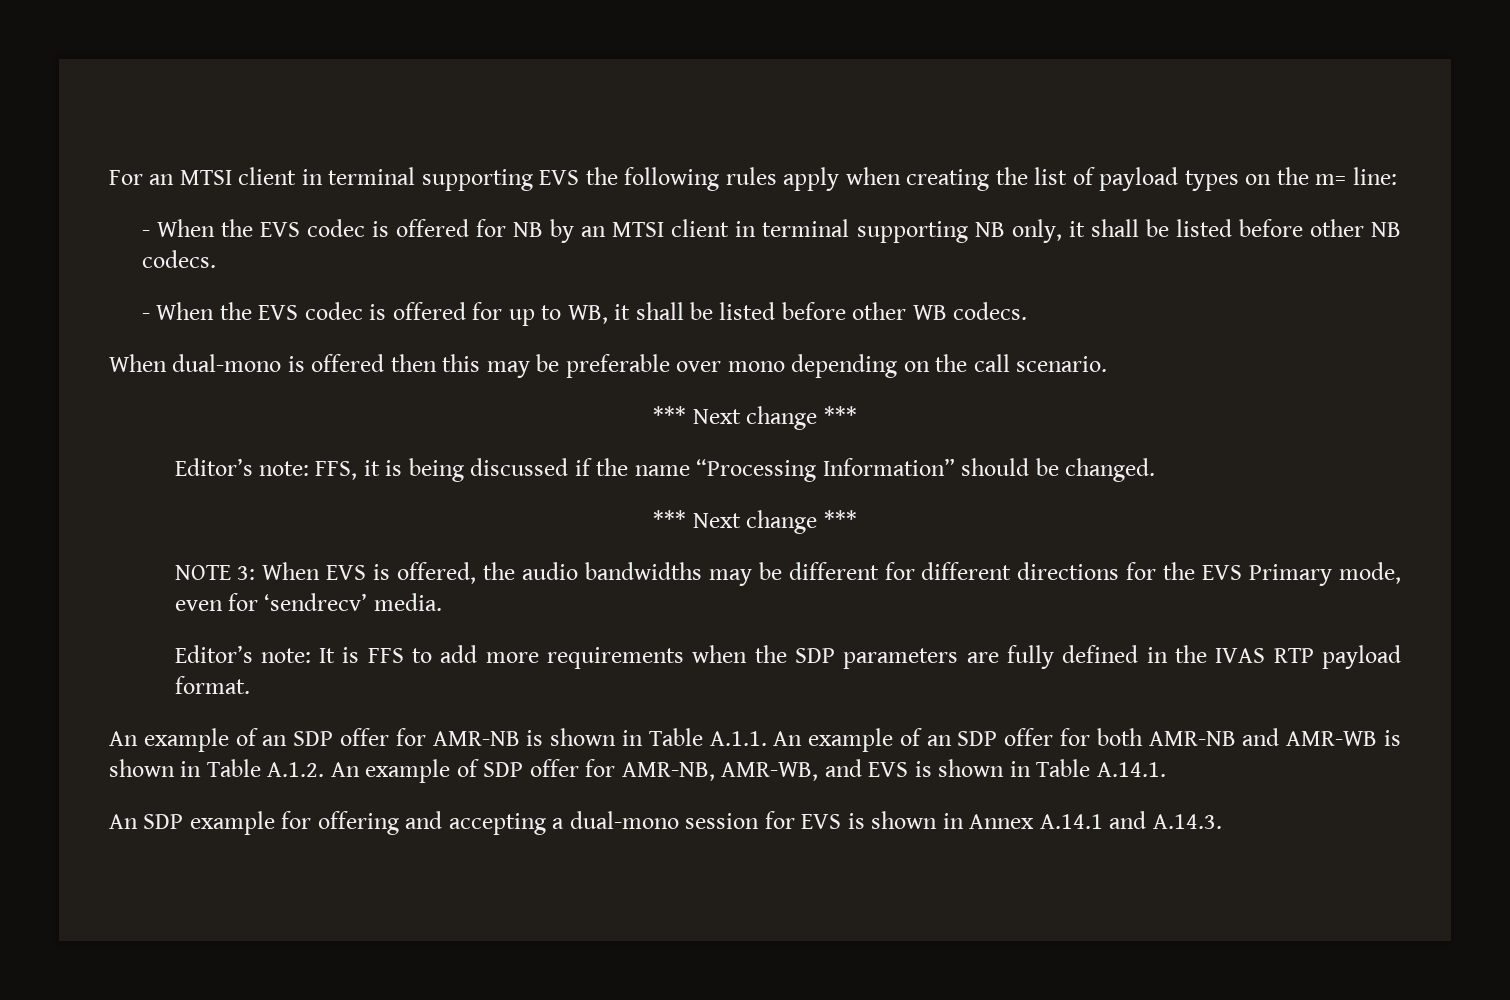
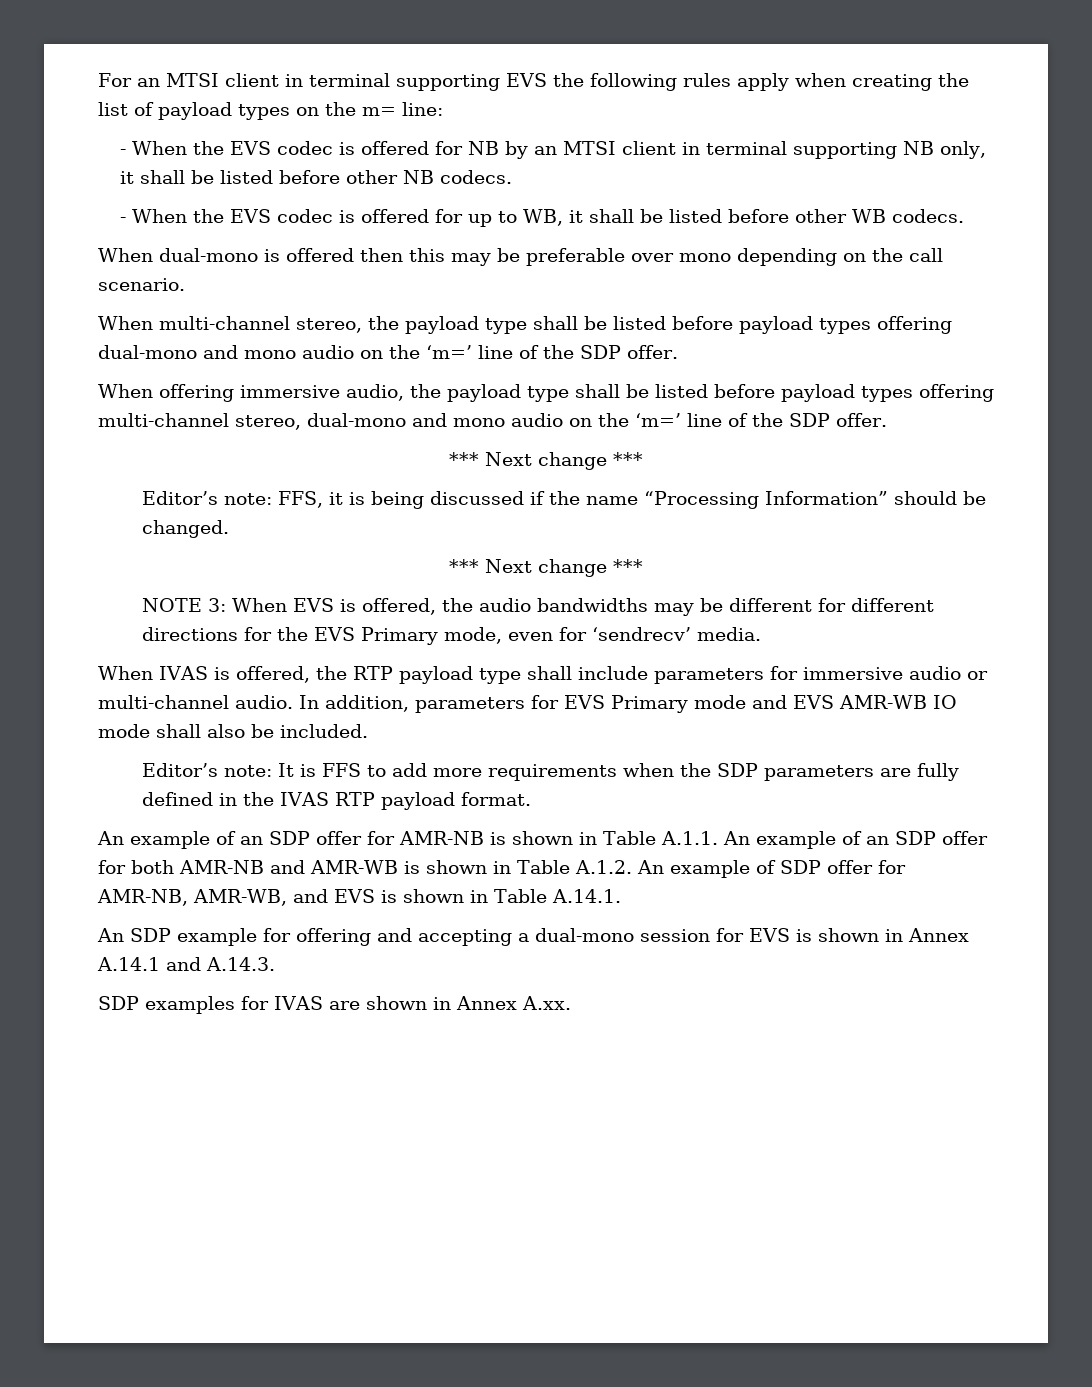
(1108, 364) none -> [98,316,952,334] [98,345,678,359] [98,384,994,402] [98,413,887,430] // When multi-channel stereo, the payload type shall be listed before payload types offering dual-mono and mono audio on the ‘m=’ line of the SDP offer. // When offering immersive audio, the payload type shall be listed before payload types offering multi-channel stereo, dual-mono and mono audio on the ‘m=’ line of the SDP offer.
(442, 602) none -> [98,666,988,684] [98,695,957,713] [98,724,368,738] // When IVAS is offered, the RTP payload type shall include parameters for immersive audio or multi-channel audio. In addition, parameters for EVS Primary mode and EVS AMR-WB IO mode shall also be included.
(1222, 821) none -> [98,996,571,1014] // SDP examples for IVAS are shown in Annex A.xx.

